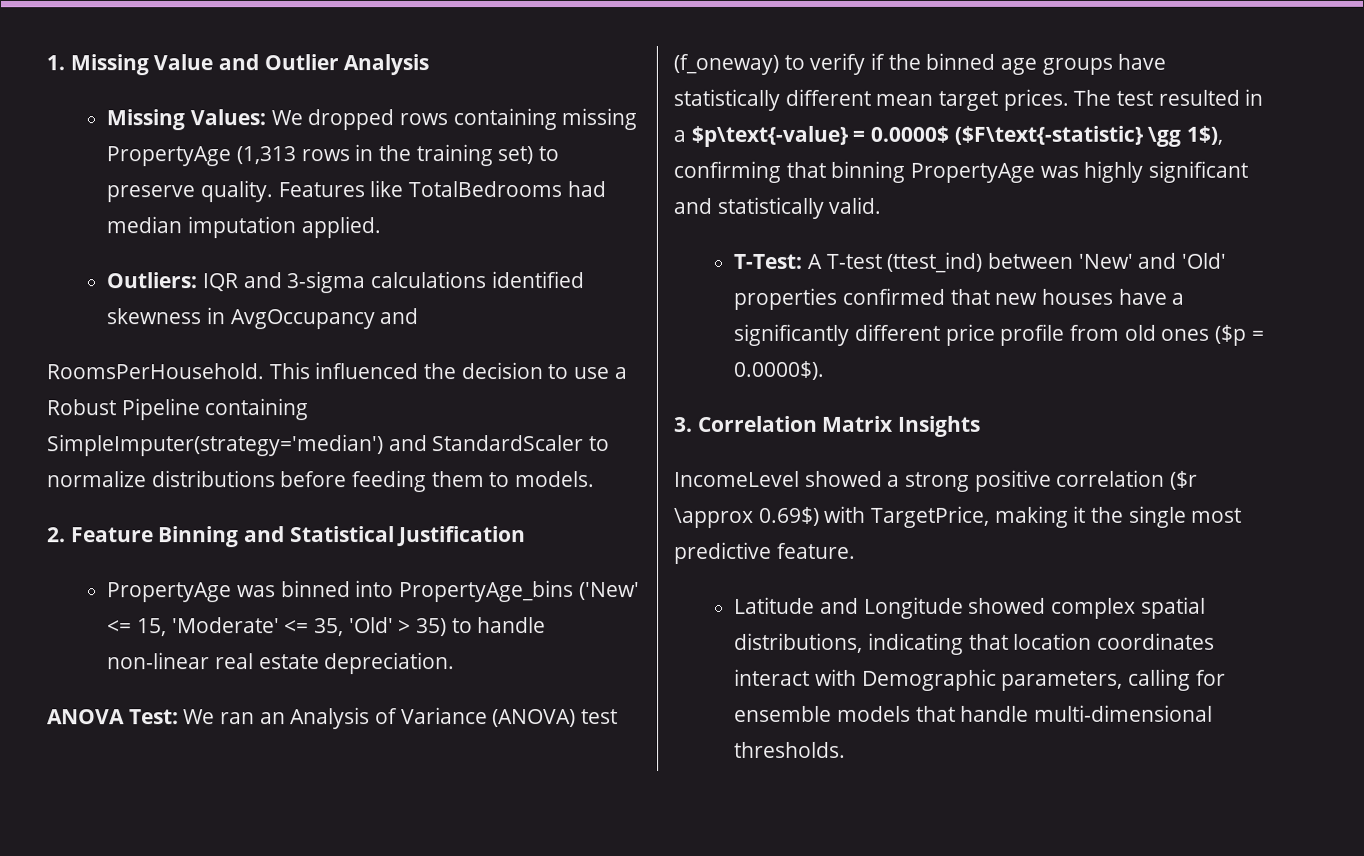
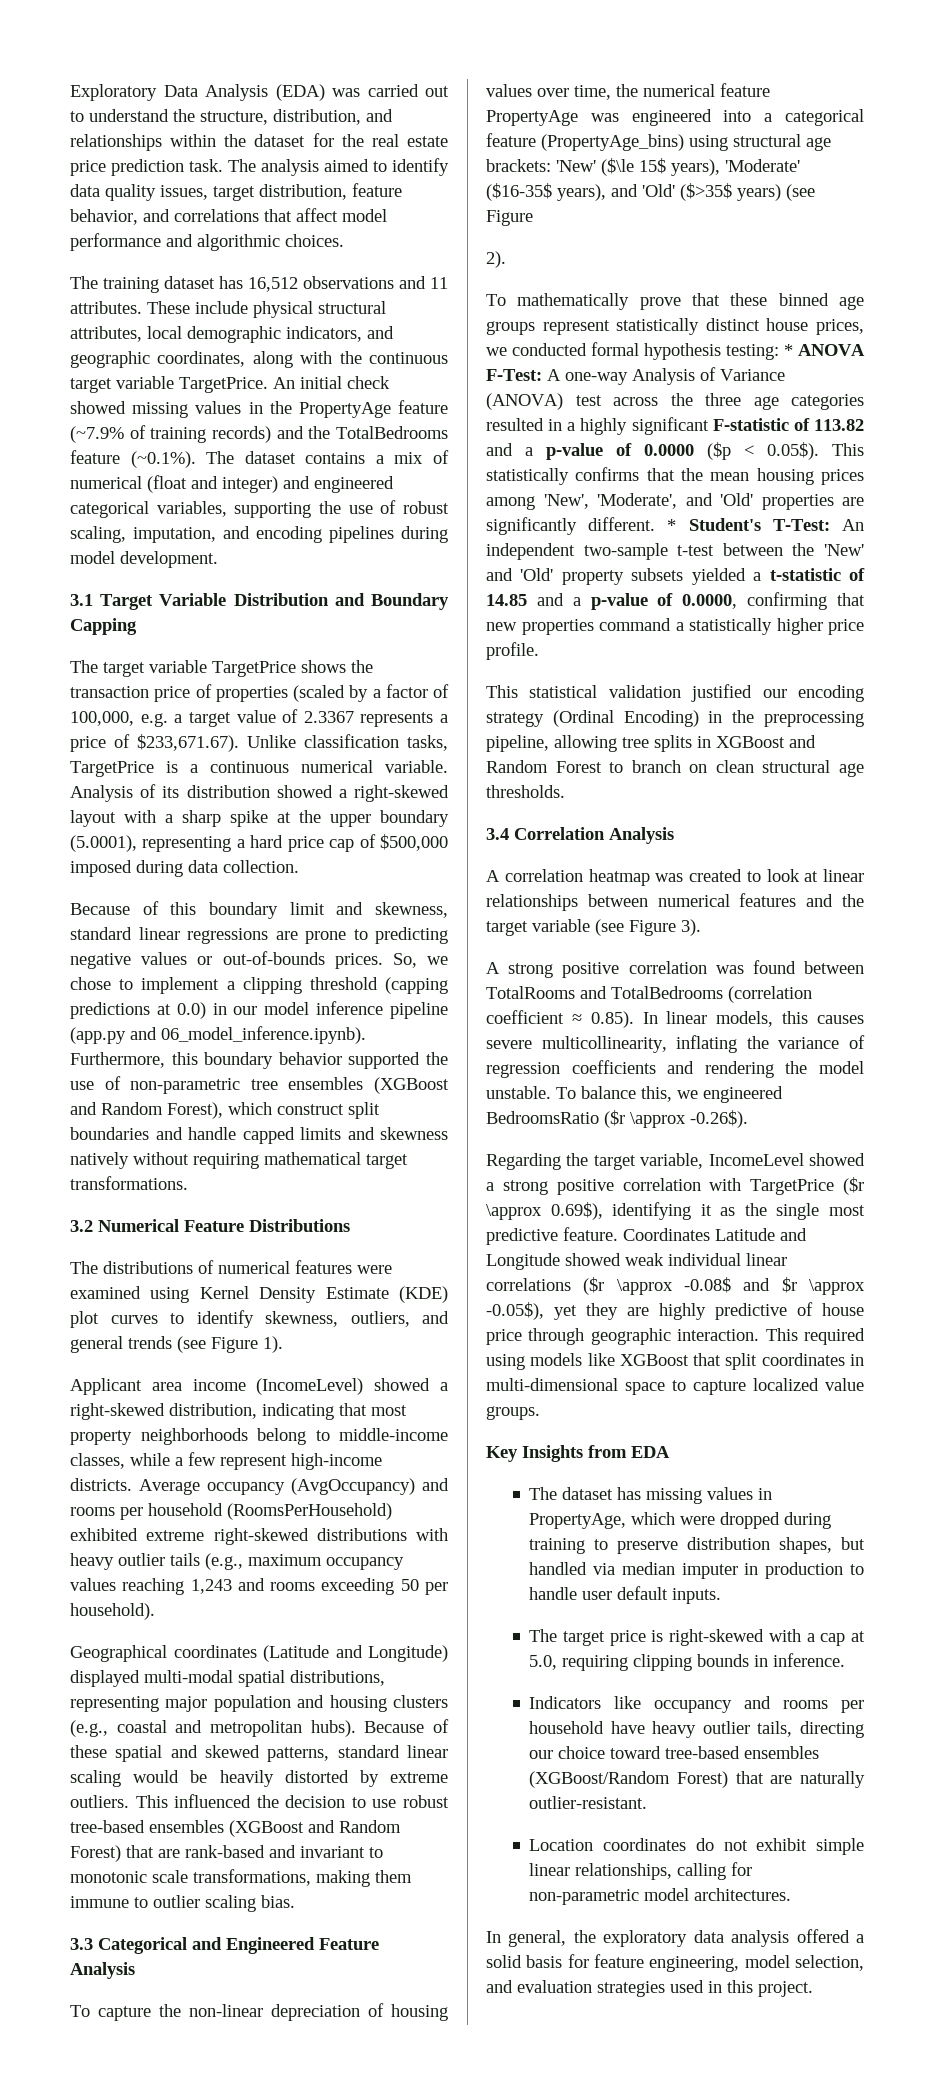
[46,54,430,76] [106,108,638,131] [106,144,560,167] [106,180,606,203] [106,216,381,239] [106,271,584,294] [106,307,419,330] [46,363,264,380] 1. Missing Value and Outlier Analysis // Missing Values: We dropped rows containing missing PropertyAge (1,313 rows in the training set) to preserve quality. Features like TotalBedrooms had median imputation applied. // Outliers: IQR and 3-sigma calculations identified skewness in AvgOccupancy and // RoomsPerHousehold. -> [70,84,449,101] [70,109,393,125] [70,133,449,151] [70,158,449,176] [70,183,402,201] [70,208,387,225] [70,233,344,251] [70,276,448,293] [70,301,386,318] [70,326,394,343] [70,351,448,368] [70,376,390,393] [70,400,448,418] [70,425,448,443] [70,450,449,468] [70,475,394,493] [70,500,450,518] [70,526,448,543] [70,551,218,568] [70,593,449,610] [70,618,137,635] [70,660,373,677] [70,684,449,702] [70,709,448,727] [70,734,448,752] [70,760,448,777] [70,784,449,802] [70,810,449,827] [70,834,448,852] [70,860,299,877] [70,901,448,919] [70,927,448,944] [70,951,449,969] [70,977,448,994] [70,1001,448,1019] [70,1026,366,1044] [70,1052,448,1069] [70,1076,449,1094] [70,1102,380,1119] [70,1127,448,1144] [70,1152,408,1169] [70,1176,188,1190] [70,1219,350,1232] [70,1260,392,1274] [70,1286,448,1303] [70,1310,449,1328] [70,1336,283,1353] [70,1378,448,1395] [70,1403,407,1420] [70,1428,448,1445] [70,1452,382,1470] [70,1478,449,1495] [70,1503,392,1520] [70,1528,448,1545] [70,1553,404,1570] [70,1578,448,1595] [70,1603,155,1620] [70,1645,448,1662] [70,1670,385,1687] [70,1695,448,1712] [70,1719,449,1737] [70,1745,448,1762] [70,1770,448,1787] [70,1795,129,1808] Exploratory Data Analysis (EDA) was carried out to understand the structure, distribution, and relationships within the dataset for the real estate price prediction task. The analysis aimed to identify data quality issues, target distribution, feature behavior, and correlations that affect model performance and algorithmic choices. // The training dataset has 16,512 observations and 11 attributes. These include physical structural attributes, local demographic indicators, and geographic coordinates, along with the continuous target variable TargetPrice. An initial check showed missing values in the PropertyAge feature (~7.9% of training records) and the TotalBedrooms feature (~0.1%). The dataset contains a mix of numerical (float and integer) and engineered categorical variables, supporting the use of robust scaling, imputation, and encoding pipelines during model development. // 3.1 Target Variable Distribution and Boundary Capping // The target variable TargetPrice shows the transaction price of properties (scaled by a factor of 100,000, e.g. a target value of 2.3367 represents a price of $233,671.67). Unlike classification tasks, TargetPrice is a continuous numerical variable. Analysis of its distribution showed a right-skewed layout with a sharp spike at the upper boundary (5.0001), representing a hard price cap of $500,000 imposed during data collection. // Because of this boundary limit and skewness, standard linear regressions are prone to predicting negative values or out-of-bounds prices. So, we chose to implement a clipping threshold (capping predictions at 0.0) in our model inference pipeline (app.py and 06_model_inference.ipynb). Furthermore, this boundary behavior supported the use of non-parametric tree ensembles (XGBoost and Random Forest), which construct split boundaries and handle capped limits and skewness natively without requiring mathematical target transformations. // 3.2 Numerical Feature Distributions // The distributions of numerical features were examined using Kernel Density Estimate (KDE) plot curves to identify skewness, outliers, and general trends (see Figure 1). // Applicant area income (IncomeLevel) showed a right-skewed distribution, indicating that most property neighborhoods belong to middle-income classes, while a few represent high-income districts. Average occupancy (AvgOccupancy) and rooms per household (RoomsPerHousehold) exhibited extreme right-skewed distributions with heavy outlier tails (e.g., maximum occupancy values reaching 1,243 and rooms exceeding 50 per household). // Geographical coordinates (Latitude and Longitude) displayed multi-modal spatial distributions, representing major population and housing clusters (e.g., coastal and metropolitan hubs). Because of these spatial and skewed patterns, standard linear scaling would be heavily distorted by extreme outliers.
[613,367,627,380] [46,398,309,421] [47,434,610,457] [47,470,596,493] [47,526,527,548] [107,580,640,603] [107,617,547,637] [107,652,456,675] [47,709,286,725] a Robust Pipeline containing SimpleImputer(strategy='median') and StandardScaler to normalize distributions before feeding them to models. // 2. Feature Binning and Statistical Justification // PropertyAge was binned into PropertyAge_bins ('New' <= 15, 'Moderate' <= 35, 'Old' > 35) to handle non-linear real estate depreciation. // ANOVA Test: We ran an -> [403,1795,449,1808] [70,1820,401,1837] [70,1845,383,1862] [70,1869,412,1887] [70,1895,295,1912] [70,1937,379,1954] [70,1962,135,1979] [70,2003,448,2021] [486,83,770,100] [486,109,864,126] [486,133,831,151] [486,158,800,176] [486,183,815,201] [486,210,533,226] [486,251,506,268] [486,293,864,310] [486,318,864,335] [486,342,865,360] [486,369,628,385] robust tree-based ensembles (XGBoost and Random Forest) that are rank-based and invariant to monotonic scale transformations, making them immune to outlier scaling bias. // 3.3 Categorical and Engineered Feature Analysis // To capture the non-linear depreciation of housing values over time, the numerical feature PropertyAge was engineered into a categorical feature (PropertyAge_bins) using structural age brackets: 'New' ($\le 15$ years), 'Moderate' ($16-35$ years), and 'Old' ($>35$ years) (see Figure // 2). // To mathematically prove that these binned age groups represent statistically distinct house prices, we conducted formal hypothesis testing: * ANOVA F-Test: A one-way
[673,52,1167,76] [673,88,1264,112] [673,125,1224,147] [673,160,1249,184] [673,196,882,219] [733,251,1226,273] [733,287,1185,310] [733,323,1264,346] [733,360,825,380] [673,415,982,437] (f_oneway) to verify if the binned age groups have statistically different mean target prices. The test resulted in a $p\text{-value} = 0.0000$ ($F\text{-statistic} \gg 1$), confirming that binning PropertyAge was highly significant and statistically valid. // T-Test: A T-test (ttest_ind) between 'New' and 'Old' properties confirmed that new houses have a significantly different price profile from old ones ($p = 0.0000$). // 3. Correlation Matrix Insights // -> [613,393,864,410] [486,417,864,435] [486,442,864,460] [486,467,864,485] [486,493,864,510] [486,517,864,535] [486,543,864,560] [486,568,865,585] [486,592,865,610] [486,618,864,635] [486,642,539,660] [486,684,864,702] [486,710,864,727] [486,735,816,752] [486,760,864,777] [486,785,565,798] [486,827,674,844] [486,869,864,886] [486,893,864,911] [486,919,701,936] [486,960,864,978] [486,986,812,1003] [486,1010,864,1028] [486,1035,865,1053] [486,1060,864,1078] [486,1086,783,1103] [486,1110,748,1128] [486,1153,704,1170] across the three age categories resulted in a highly significant F-statistic of 113.82 and a p-value of 0.0000 ($p < 0.05$). This statistically confirms that the mean housing prices among 'New', 'Moderate', and 'Old' properties are significantly different. * Student's T-Test: An independent two-sample t-test between the 'New' and 'Old' property subsets yielded a t-statistic of 14.85 and a p-value of 0.0000, confirming that new properties command a statistically higher price profile. // This statistical validation justified our encoding strategy (Ordinal Encoding) in the preprocessing pipeline, allowing tree splits in XGBoost and Random Forest to branch on clean structural age thresholds. // 3.4 Correlation Analysis // A correlation heatmap was created to look at linear relationships between numerical features and the target variable (see Figure 3). // A strong positive correlation was found between TotalRooms and TotalBedrooms (correlation coefficient ≈ 0.85). In linear models, this causes severe multicollinearity, inflating the variance of regression coefficients and rendering the model unstable. To balance this, we engineered BedroomsRatio ($r \approx -0.26$). // Regarding the target variable,
[1170,470,1199,490] [674,505,1087,529] ($r \approx 0.69$) with TargetPrice, making it -> [709,1177,864,1195] [486,1202,736,1220] with TargetPrice ($r \approx 0.69$), identifying it as
(856, 550) // -> [623,1228,710,1241] Coordinates
[1051,596,1206,619] [734,632,1216,655] [734,668,1226,691] [734,704,1214,722] [734,741,847,758] complex spatial distributions, indicating that location coordinates interact with Demographic parameters, calling for ensemble models that handle multi-dimensional thresholds. -> [625,1253,787,1266] [486,1277,865,1295] [486,1302,864,1320] [486,1328,865,1345] [486,1353,864,1370] [486,1378,864,1395] [486,1406,540,1420] [486,1445,670,1462] [529,1487,773,1504] [529,1512,832,1529] [529,1537,865,1554] [529,1562,864,1579] [529,1586,722,1604] [529,1629,865,1646] [529,1653,846,1671] [529,1696,864,1713] [529,1721,864,1738] [529,1746,820,1759] [529,1771,865,1788] [529,1796,648,1809] [529,1838,864,1855] [529,1862,753,1880] [529,1888,792,1905] [486,1929,864,1947] [486,1954,864,1972] [486,1980,813,1997] weak individual linear correlations ($r \approx -0.08$ and $r \approx -0.05$), yet they are highly predictive of house price through geographic interaction. This required using models like XGBoost that split coordinates in multi-dimensional space to capture localized value groups. // Key Insights from EDA // The dataset has missing values in PropertyAge, which were dropped during training to preserve distribution shapes, but handled via median imputer in production to handle user default inputs. // The target price is right-skewed with a cap at 5.0, requiring clipping bounds in inference. // Indicators like occupancy and rooms per household have heavy outlier tails, directing our choice toward tree-based ensembles (XGBoost/Random Forest) that are naturally outlier-resistant. // Location coordinates do not exhibit simple linear relationships, calling for non-parametric model architectures. // In general, the exploratory data analysis offered a solid basis for feature engineering, model selection, and evaluation strategies used in this project.

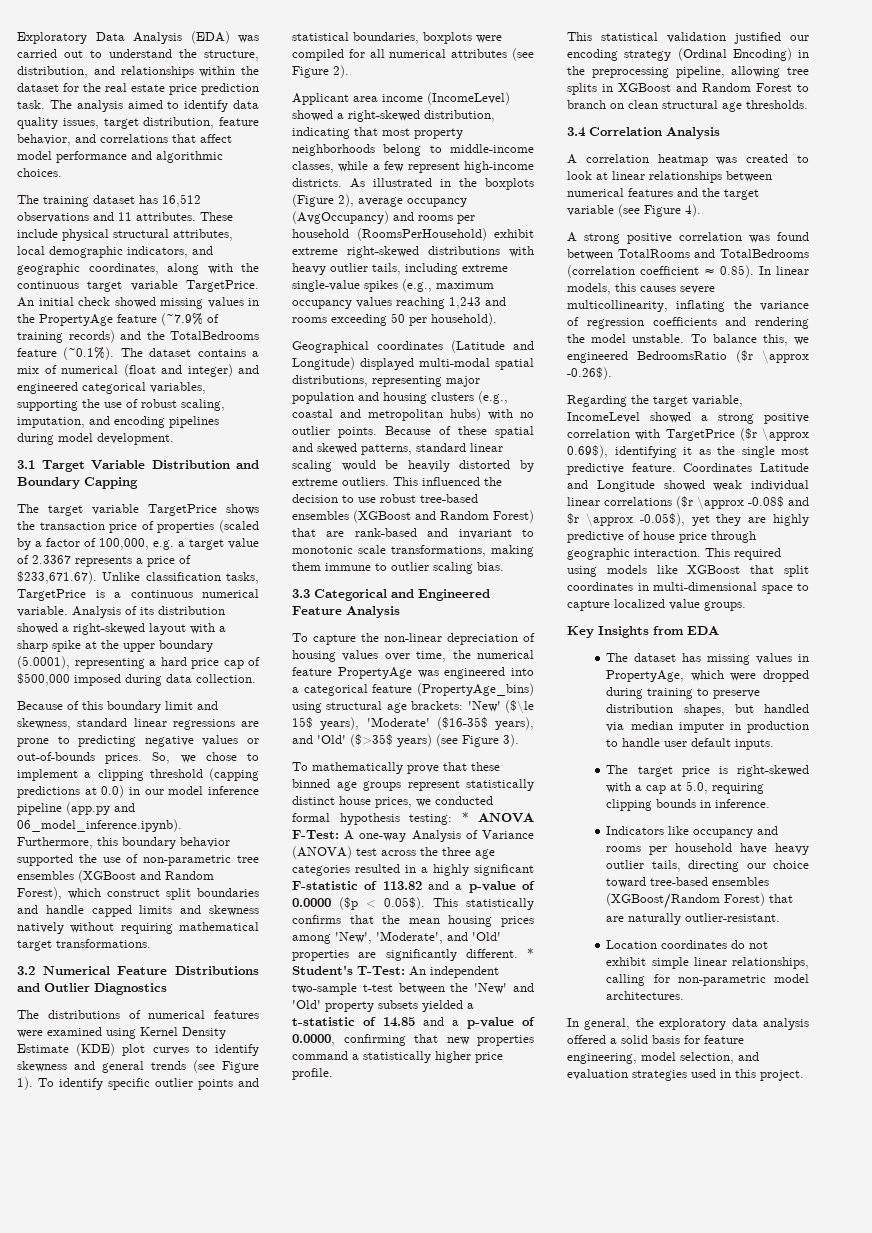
(350, 1225) none -> [17,983,167,995] and Outlier Diagnostics
[265,1311,410,1327] skewness, outliers, -> [17,1061,67,1072] skewness
(283, 1344) none -> [38,1078,259,1090] [292,32,502,44] [292,48,534,61] [292,65,349,78] To identify specific outlier points and statistical boundaries, boxplots were compiled for all numerical attributes (see Figure 2).
[139,1479,200,1495] Average -> [350,178,534,190] [292,194,403,207] As illustrated in the boxplots (Figure 2), average
[70,1528,138,1541] exhibited -> [494,229,534,238] exhibit
[170,1553,200,1566] tails -> [372,263,508,275] [292,280,398,292] tails, including extreme single-value spikes
[310,1720,356,1737] hubs). -> [450,408,534,421] [292,426,377,438] hubs) with no outlier points.
[486,251,506,268] // 2). -> [503,734,519,747] 3).
[681,919,701,936] 3). -> [685,204,701,217] 4).

